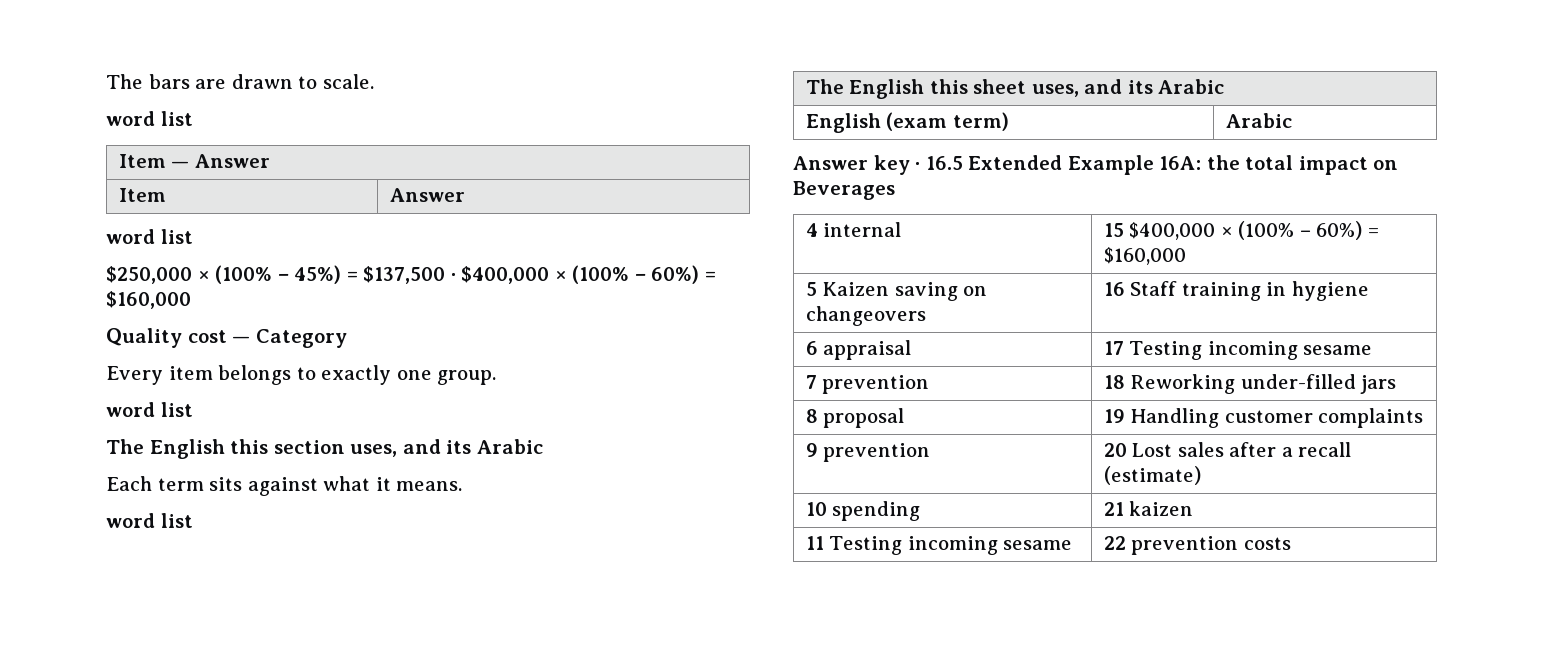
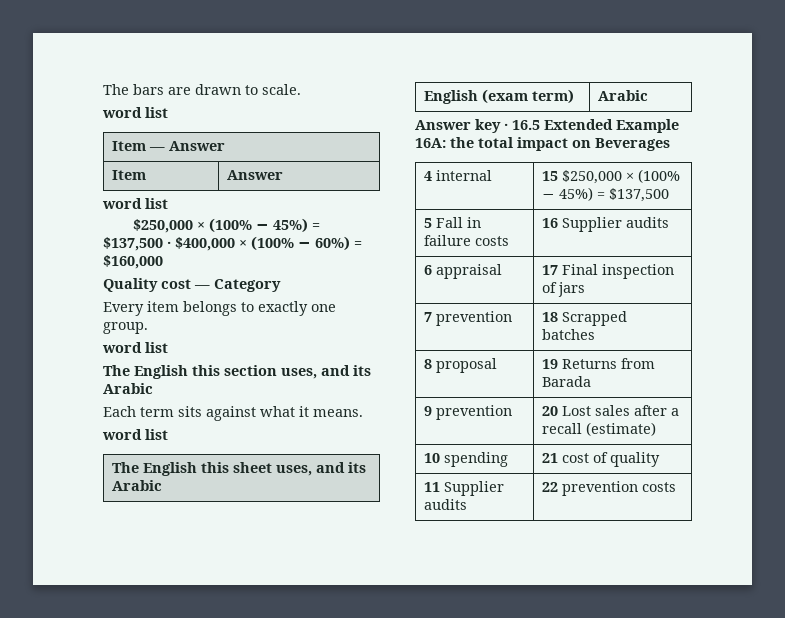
[1129,221,1379,240] [1103,247,1186,265] [805,282,988,301] [805,306,926,326] [1103,281,1369,301] $400,000 × (100% − 60%) = $160,000 // 5 Kaizen saving on changeovers | 16 Staff training in hygiene -> [562,169,681,184] [542,187,670,202] [424,217,482,228] [424,235,510,246] [542,217,670,232] $250,000 × (100% − 45%) = $137,500 // 5 Fall in failure costs | 16 Supplier audits
[1129,341,1373,360] Testing incoming sesame -> [562,264,675,279] [542,282,586,297] Final inspection of jars
[1130,374,1397,394] Reworking under-filled jars -> [562,311,628,326] [542,329,596,340] Scrapped batches
[1130,408,1424,428] Handling customer complaints -> [562,358,656,369] [542,376,592,387] Returns from Barada
[1129,501,1194,516] [805,536,1073,555] kaizen // 11 Testing incoming sesame -> [562,452,661,467] [424,481,505,496] [424,499,468,510] cost of quality // 11 Supplier audits

